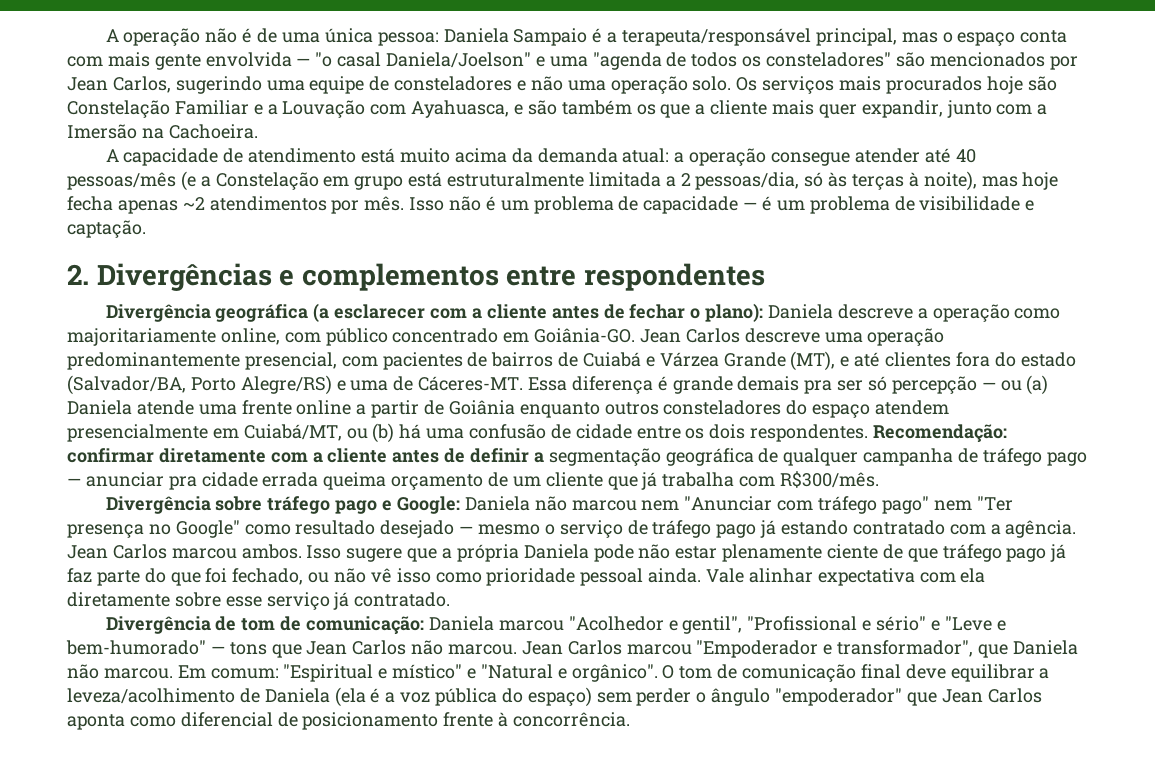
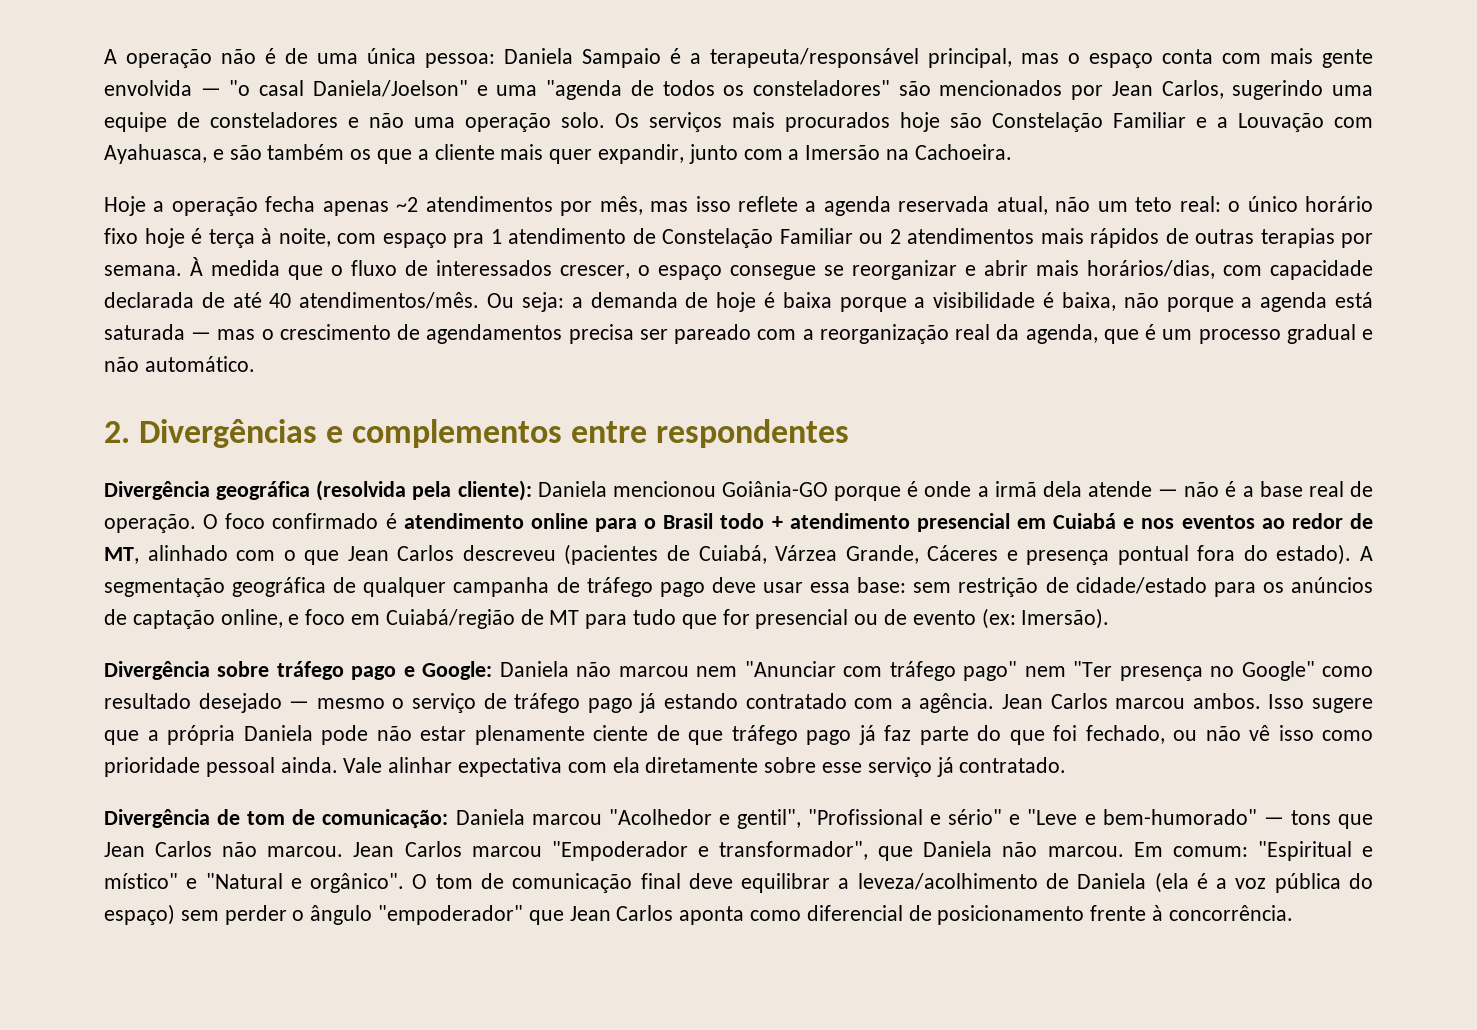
[105,148,976,166] [67,171,1059,191] A capacidade de atendimento está muito acima da demanda atual: a operação consegue atender até 40 pessoas/mês (e a Constelação em grupo está estruturalmente limitada a 2 pessoas/dia, só às terças à noite), mas hoje -> [104,196,258,216] Hoje a operação
[364,196,1035,214] [67,220,146,238] mês. Isso não é um problema de capacidade — é um problema de visibilidade e captação. -> [599,196,1374,216] [104,228,1373,248] [104,257,1373,280] [104,292,1374,312] [104,324,1373,344] [104,356,255,372] mês, mas isso reflete a agenda reservada atual, não um teto real: o único horário fixo hoje é terça à noite, com espaço pra 1 atendimento de Constelação Familiar ou 2 atendimentos mais rápidos de outras terapias por semana. À medida que o fluxo de interessados crescer, o espaço consegue se reorganizar e abrir mais horários/dias, com capacidade declarada de até 40 atendimentos/mês. Ou seja: a demanda de hoje é baixa porque a visibilidade é baixa, não porque a agenda está saturada — mas o crescimento de agendamentos precisa ser pareado com a reorganização real da agenda, que é um processo gradual e não automático.
[313,303,1061,322] [67,328,945,346] [67,351,1076,371] [67,375,1049,395] [67,400,950,418] [67,423,1008,443] [67,448,544,463] (a esclarecer com a cliente antes de fechar o plano): Daniela descreve a operação como majoritariamente online, com público concentrado em Goiânia-GO. Jean Carlos descreve uma operação predominantemente presencial, com pacientes de bairros de Cuiabá e Várzea Grande (MT), e até clientes fora do estado (Salvador/BA, Porto Alegre/RS) e uma de Cáceres-MT. Essa diferença é grande demais pra ser só percepção — ou (a) Daniela atende uma frente online a partir de Goiânia enquanto outros consteladores do espaço atendem presencialmente em Cuiabá/MT, ou (b) há uma confusão de cidade entre os dois respondentes. Recomendação: confirmar diretamente com a cliente antes de definir a -> [316,480,1373,501] [104,513,1373,533] [104,544,1373,565] (resolvida pela cliente): Daniela mencionou Goiânia-GO porque é onde a irmã dela atende — não é a base real de operação. O foco confirmado é atendimento online para o Brasil todo + atendimento presencial em Cuiabá e nos eventos ao redor de MT, alinhado com o que Jean Carlos descreveu (pacientes de Cuiabá, Várzea Grande, Cáceres e presença pontual fora do estado). A
[67,471,880,490] — anunciar pra cidade errada queima orçamento de um cliente que já trabalha com R$300/mês. -> [711,577,1373,597] [104,608,1110,629] deve usar essa base: sem restrição de cidade/estado para os anúncios de captação online, e foco em Cuiabá/região de MT para tudo que for presencial ou de evento (ex: Imersão).

